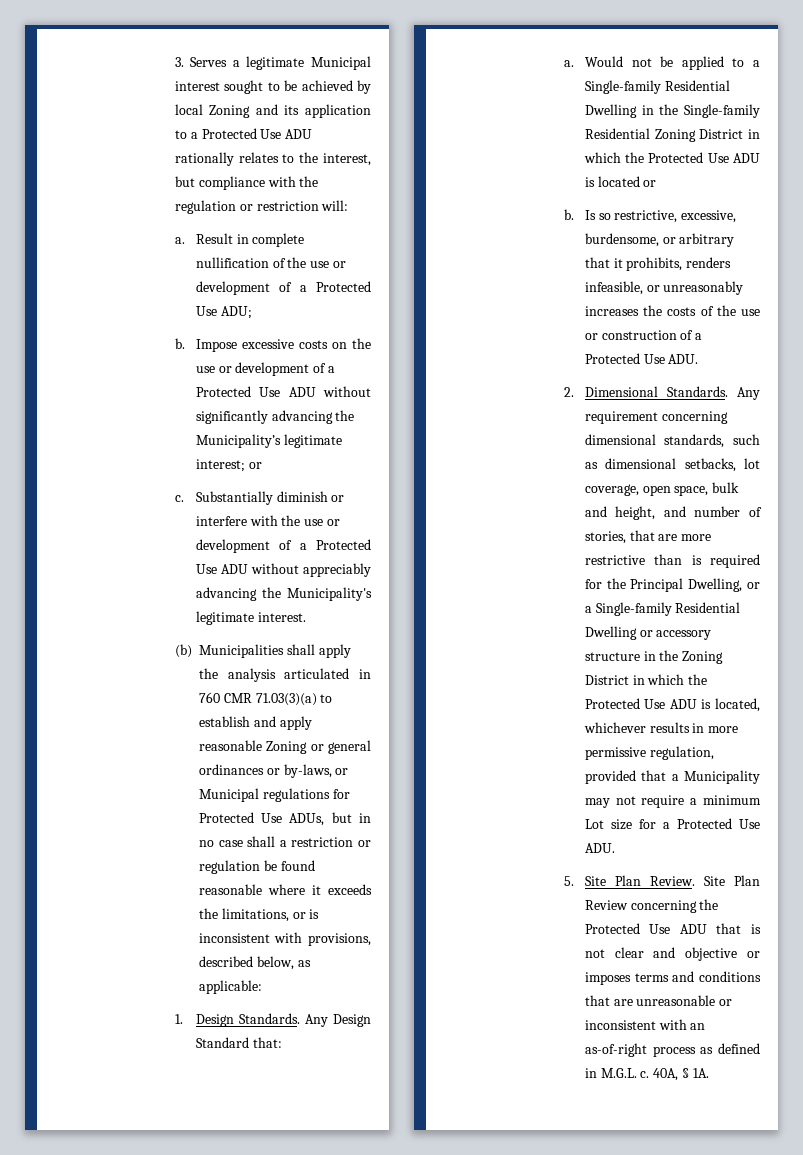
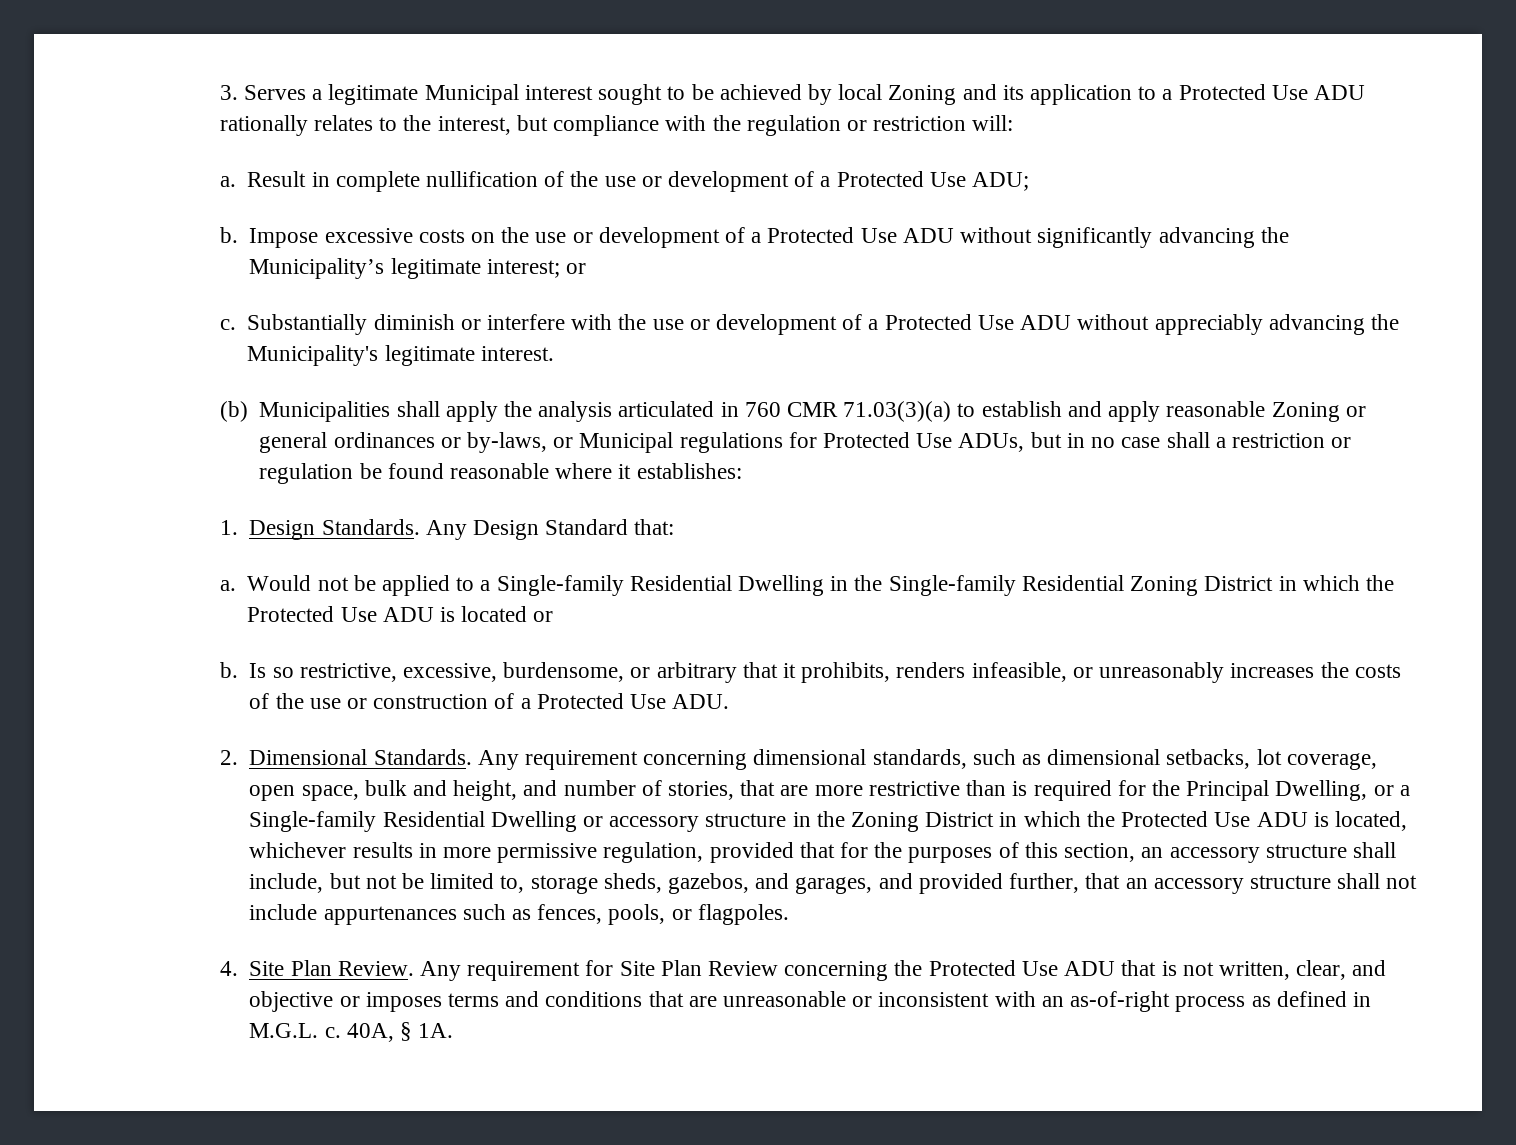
[328,884,372,895] [198,908,320,922] [198,932,371,946] [198,956,311,970] [198,980,262,994] exceeds the limitations, or is inconsistent with provisions, described below, as applicable: -> [636,463,742,479] establishes:
[671,770,760,784] [584,795,761,808] [584,818,760,830] [584,843,615,853] [563,875,695,886] a Municipality may not require a minimum Lot size for a Protected Use ADU. // 5. Site Plan Review. -> [840,842,1396,863] [249,873,1418,894] [249,904,789,925] [219,960,614,981] for the purposes of this section, an accessory structure shall include, but not be limited to, storage sheds, gazebos, and garages, and provided further, that an accessory structure shall not include appurtenances such as fences, pools, or flagpoles. // 4. Site Plan Review. Any requirement for
[614,947,644,958] clear -> [1218,960,1347,980] written, clear,

